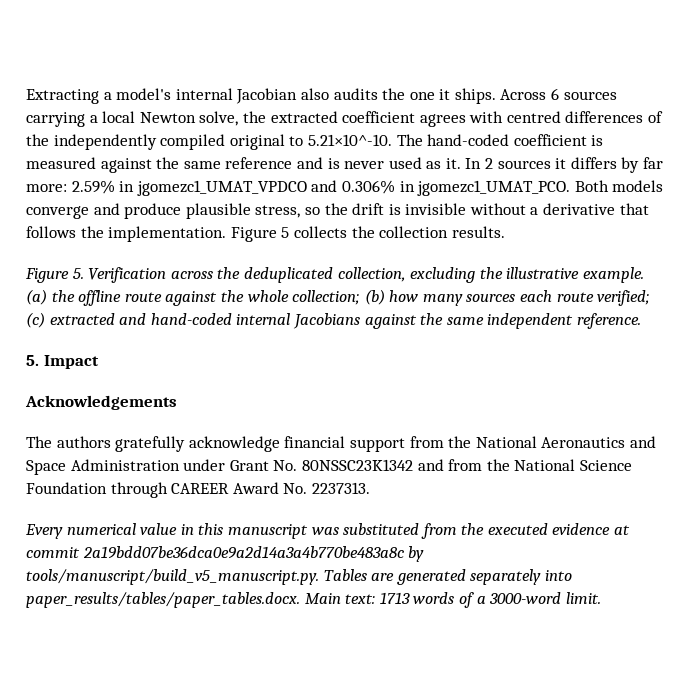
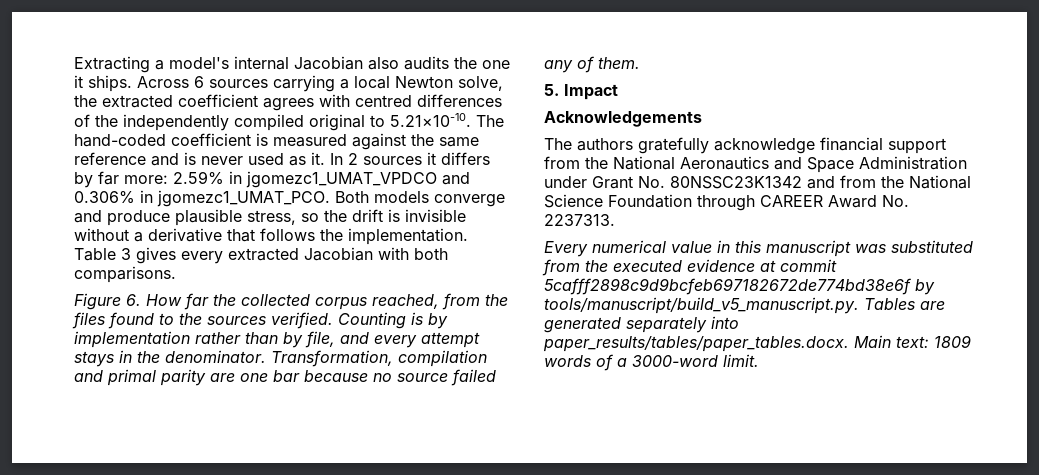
[307,134,392,146] 5.21×10^-10. -> [390,113,471,127] 5.21×10-10.
[230,226,505,242] [25,267,644,283] [26,289,651,306] [26,312,641,329] Figure 5 collects the collection results. // Figure 5. Verification across the deduplicated collection, excluding the illustrative example. (a) the offline route against the whole collection; (b) how many sources each route verified; (c) extracted and hand-coded internal Jacobians against the same independent reference. -> [74,247,448,264] [74,266,176,283] [74,293,508,310] [72,312,448,329] [74,331,480,348] [74,350,487,367] [74,369,496,386] [544,56,640,73] Table 3 gives every extracted Jacobian with both comparisons. // Figure 6. How far the collected corpus reached, from the files found to the sources verified. Counting is by implementation rather than by file, and every attempt stays in the denominator. Transformation, compilation and primal parity are one bar because no source failed any of them.
[82,546,404,559] 2a19bdd07be36dca0e9a2d14a3a4b770be483a8c -> [544,278,911,295] 5cafff2898c9d9bcfeb697182672de774bd38e6f
[379,592,410,604] 1713 -> [934,335,971,348] 1809

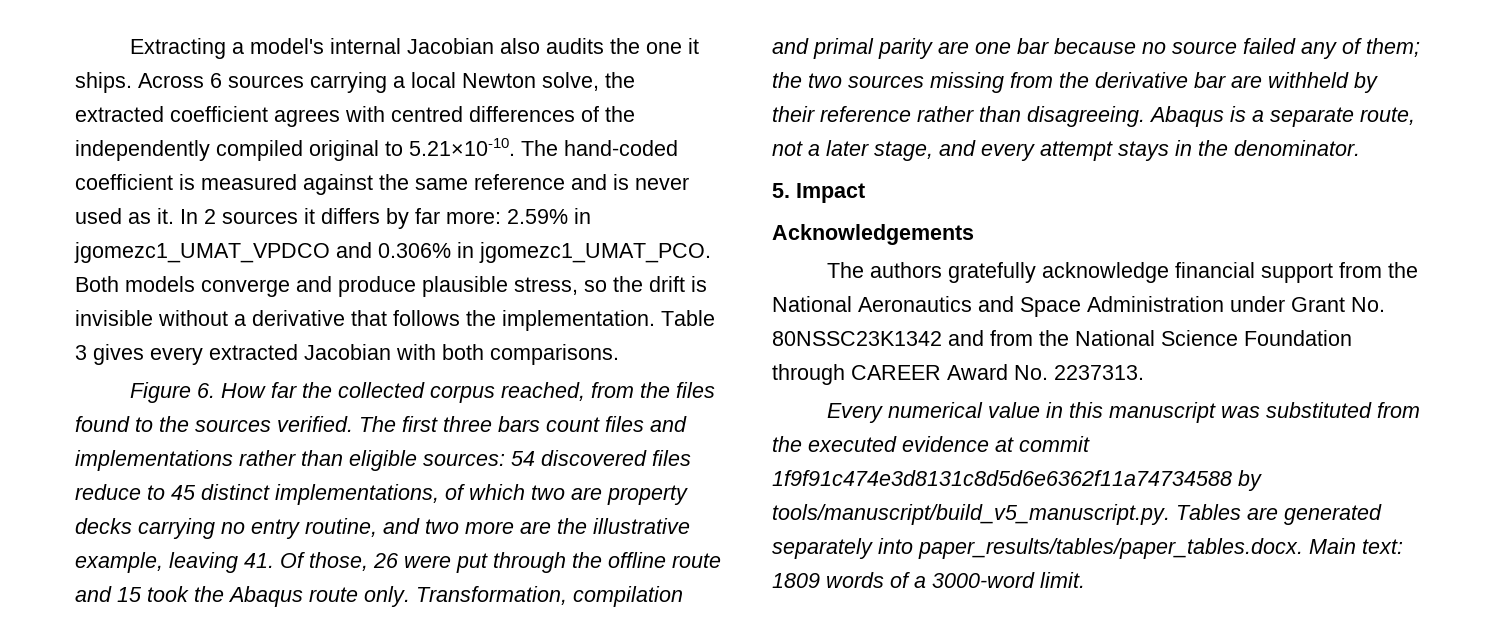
[338,312,448,329] [74,331,480,348] [74,350,266,367] Counting is by implementation rather than by file, and every attempt stays in the denominator. -> [359,416,687,432] [75,450,691,471] [75,484,688,505] [75,518,690,539] [75,552,721,573] [75,586,410,607] The first three bars count files and implementations rather than eligible sources: 54 discovered files reduce to 45 distinct implementations, of which two are property decks carrying no entry routine, and two more are the illustrative example, leaving 41. Of those, 26 were put through the offline route and 15 took the Abaqus route only.
[598,57,640,69] them. -> [1366,38,1420,57] [772,72,1378,93] [772,106,1415,127] [772,140,1360,161] them; the two sources missing from the derivative bar are withheld by their reference rather than disagreeing. Abaqus is a separate route, not a later stage, and every attempt stays in the denominator.
[544,278,911,295] 5cafff2898c9d9bcfeb697182672de774bd38e6f -> [772,470,1232,486] 1f9f91c474e3d8131c8d5d6e6362f11a74734588

